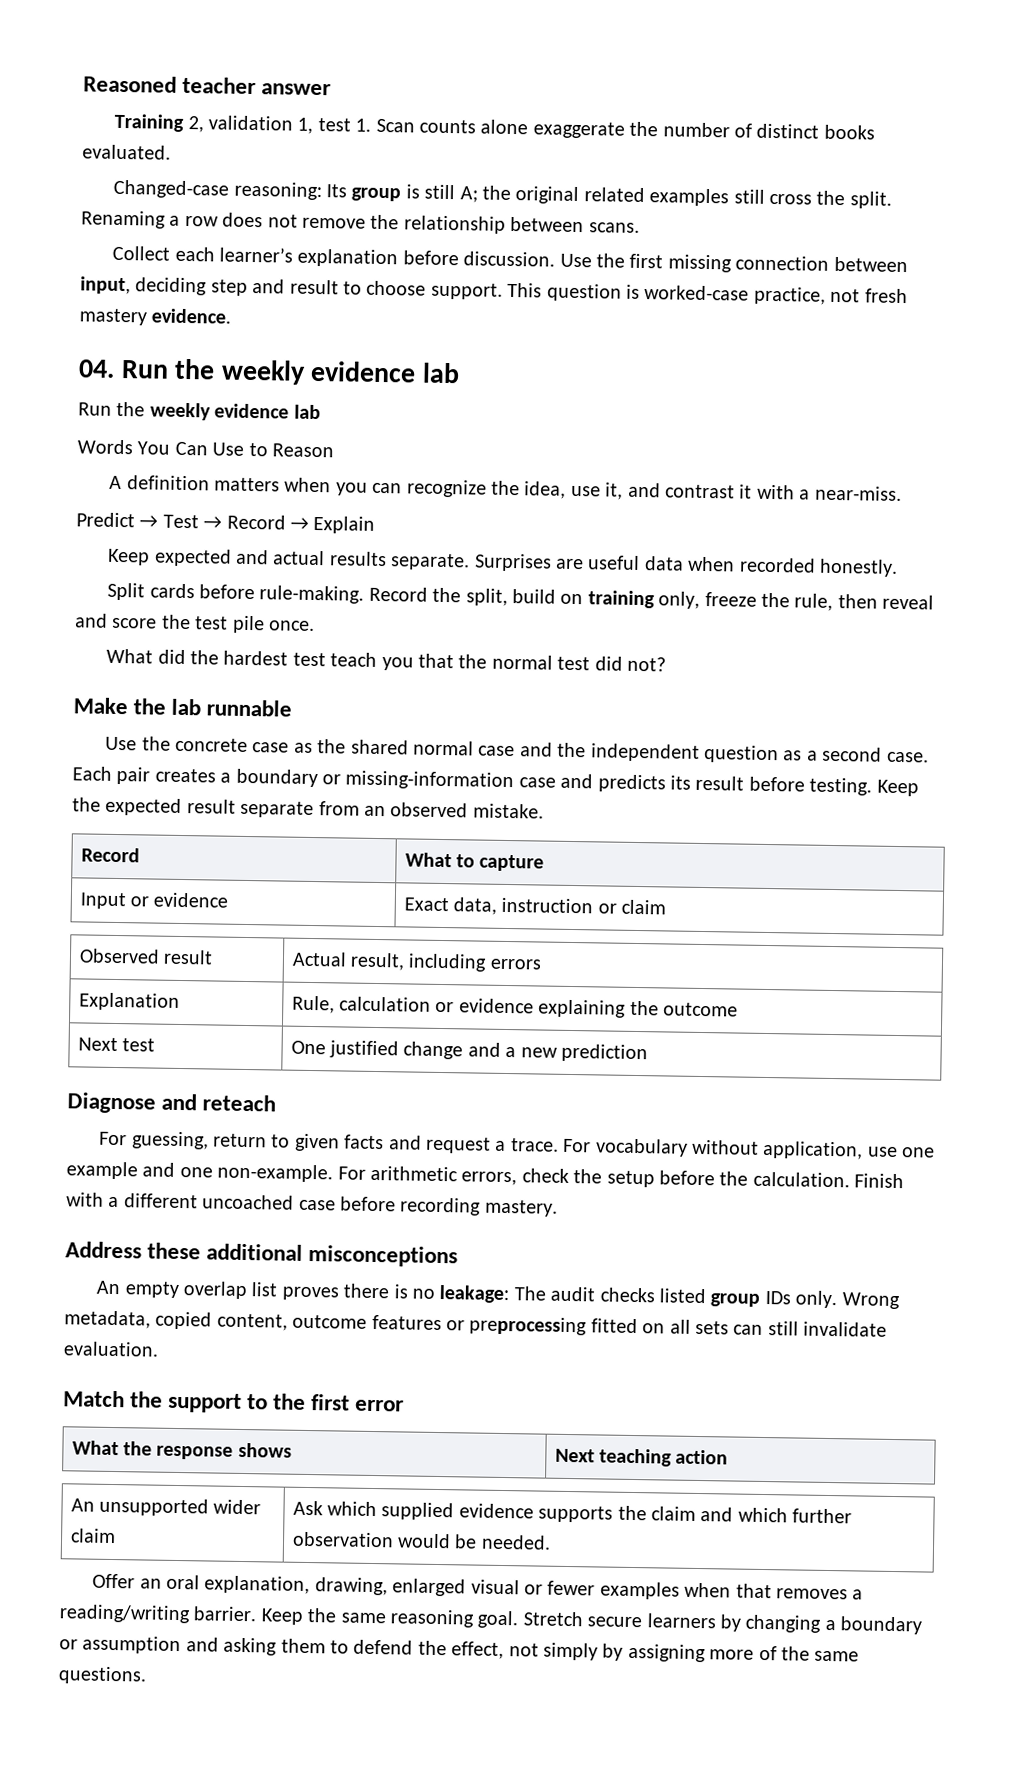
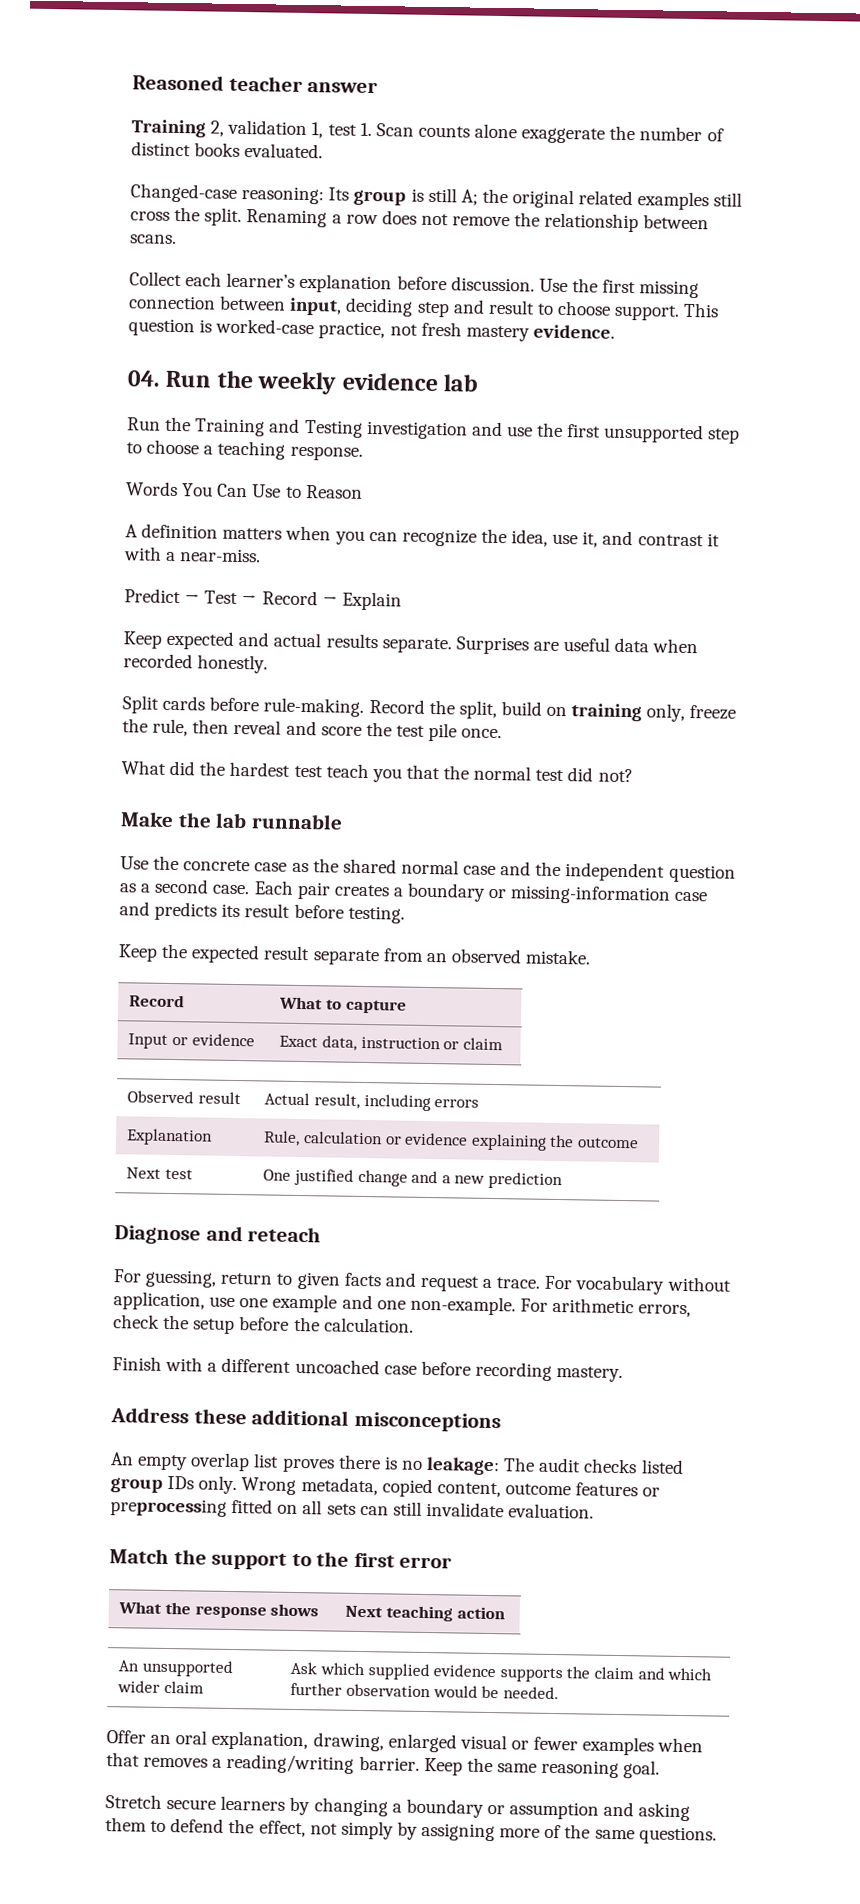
[149,402,321,421] weekly evidence lab -> [194,418,741,444] [126,439,363,461] Training and Testing investigation and use the first unsupported step to choose a teaching response.
(873, 786) none -> (405, 914) //
(850, 1179) none -> (414, 1325) //
(519, 1619) none -> (661, 1769) //

